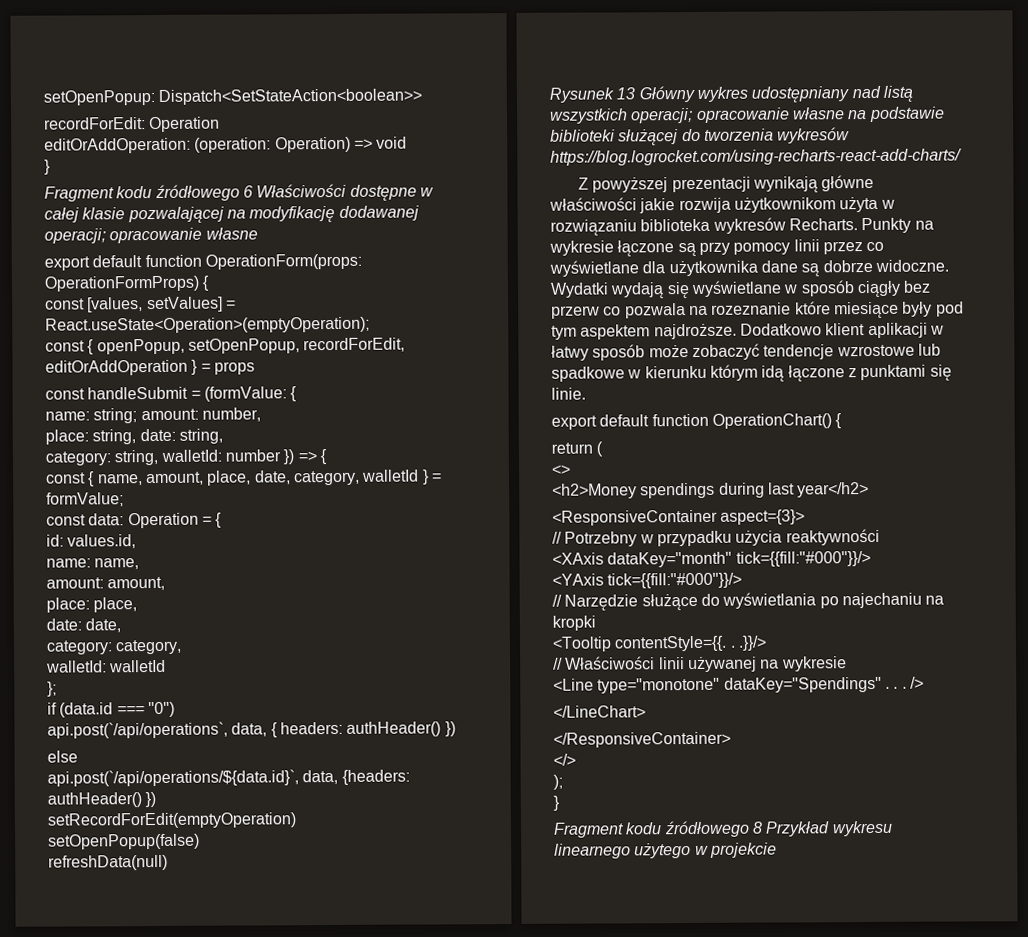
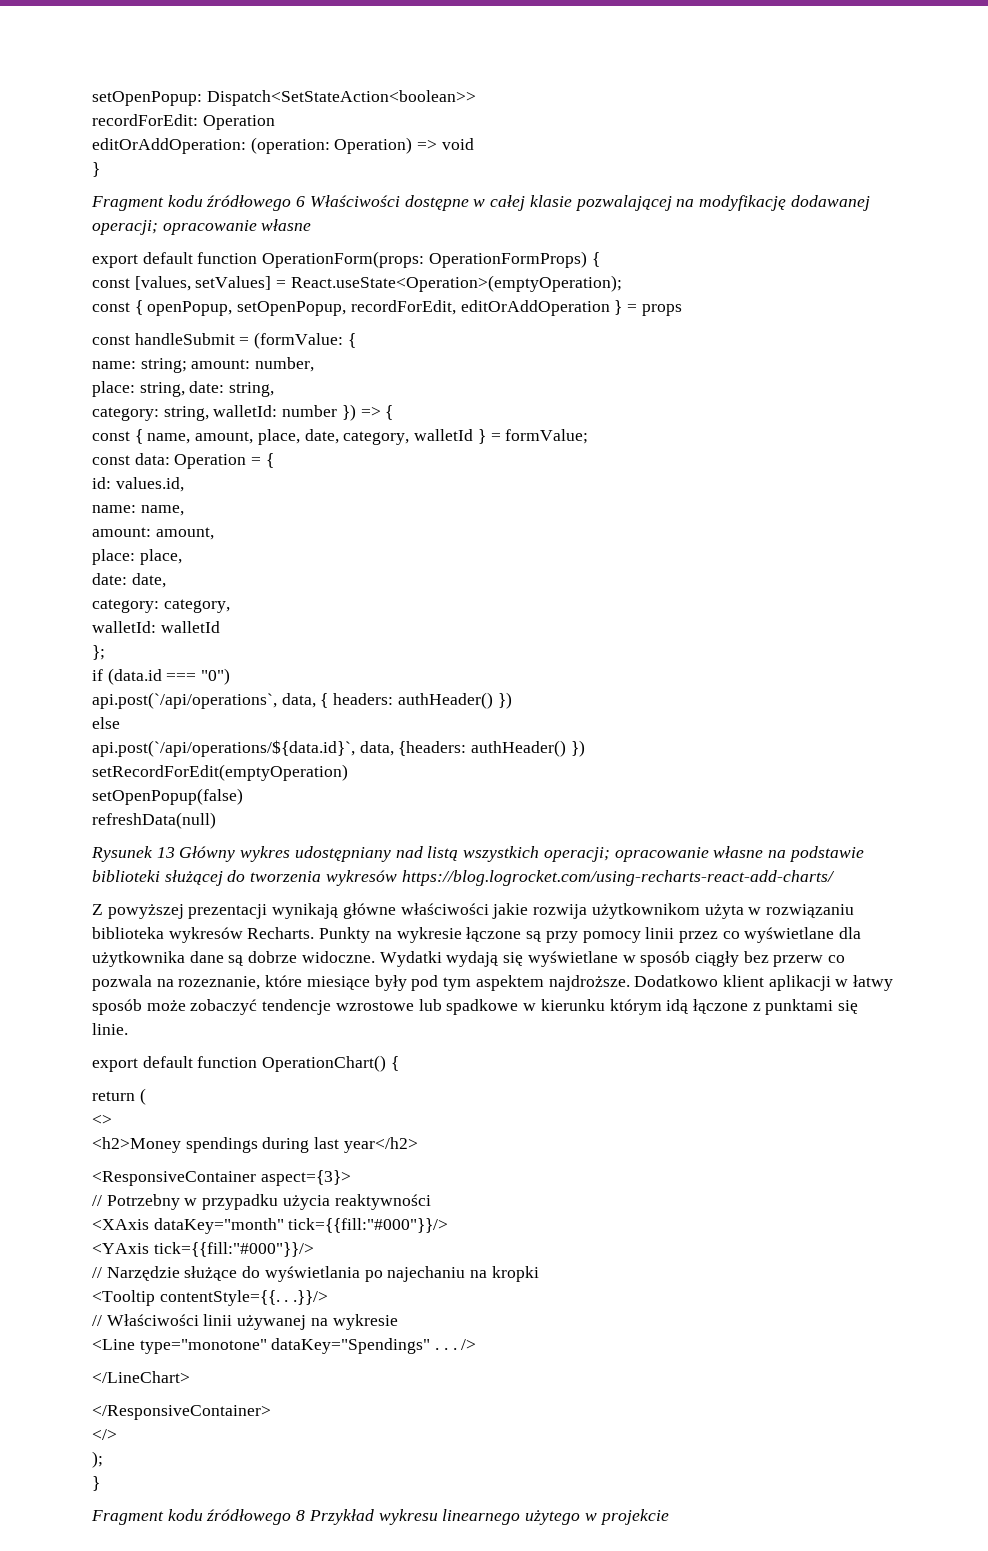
[711,302,792,315] rozeznanie -> [178,976,261,990] rozeznanie,

